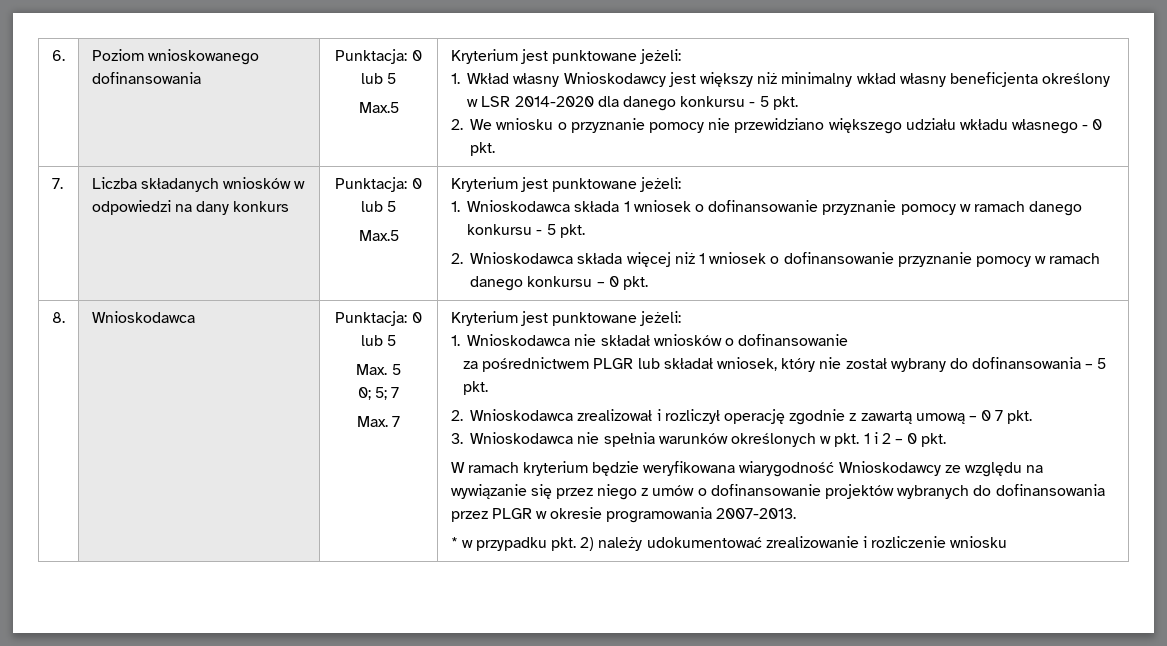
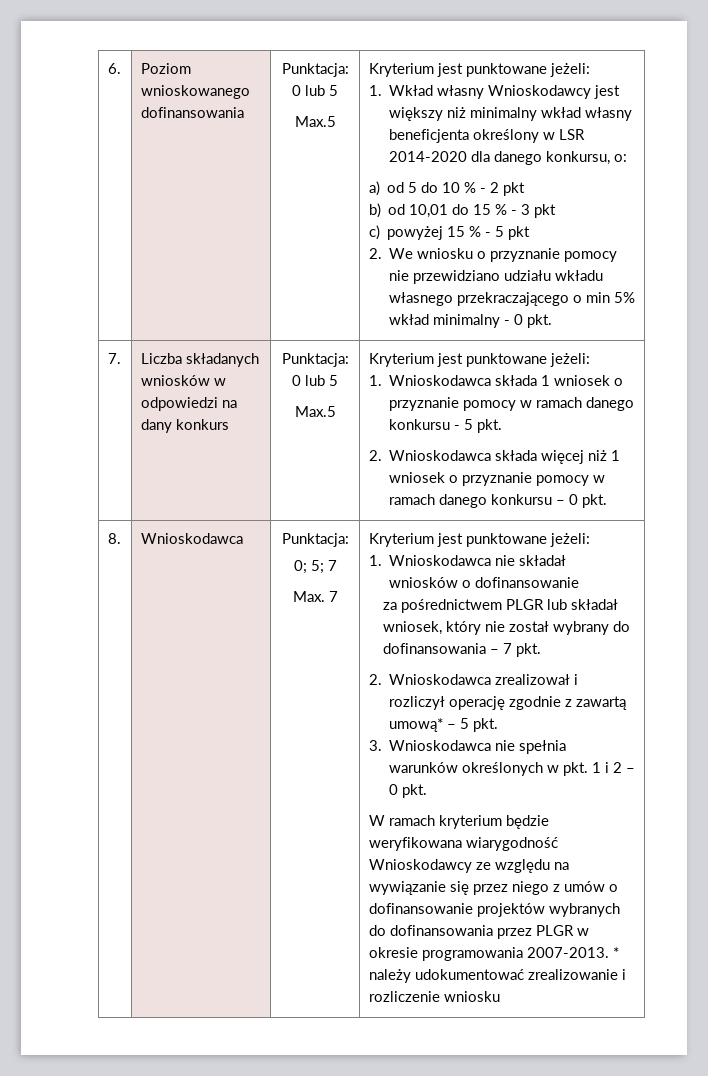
[680,96,798,110] konkursu - 5 pkt. -> [546,151,628,165] [368,181,526,196] [368,203,557,218] [368,225,531,240] konkursu, o: // a) od 5 do 10 % - 2 pkt // b) od 10,01 do 15 % - 3 pkt // c) powyżej 15 % - 5 pkt
[828,118,902,134] większego -> (501, 277) none
(1079, 126) none -> [457,292,636,306] [389,314,501,328] przekraczającego o min 5% wkład minimalny
[708,200,819,212] dofinansowanie -> (624, 382) none
[783,252,894,264] dofinansowanie -> (459, 479) none
[411,312,422,323] [360,335,397,346] [356,364,401,375] 0 lub 5 // Max. 5 -> (349, 540) none
[1097,358,1107,369] 5 -> [502,643,512,654] 7
[915,410,1004,424] umową – 0 7 -> [389,718,470,732] umową* – 5
[450,537,595,551] // * w przypadku pkt. 2) -> [612,947,619,958] *

